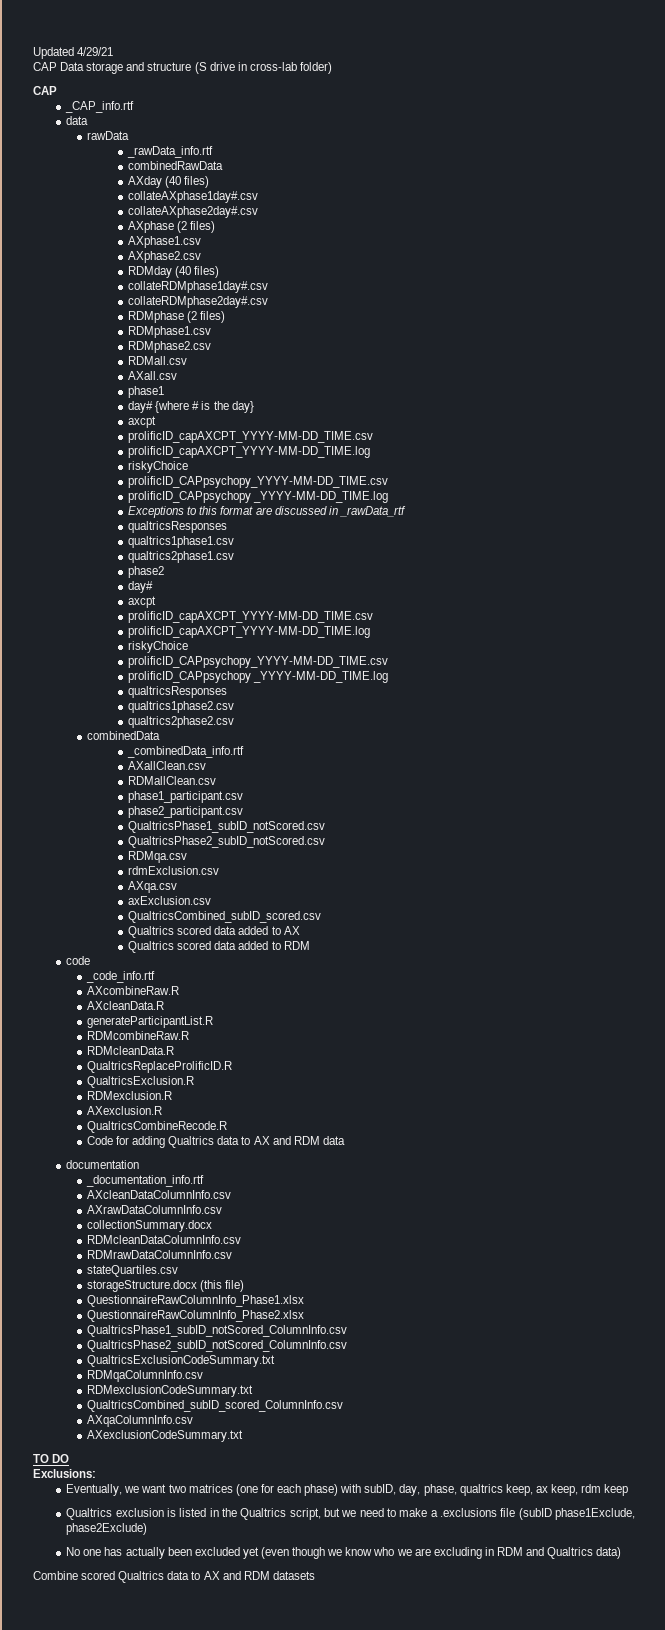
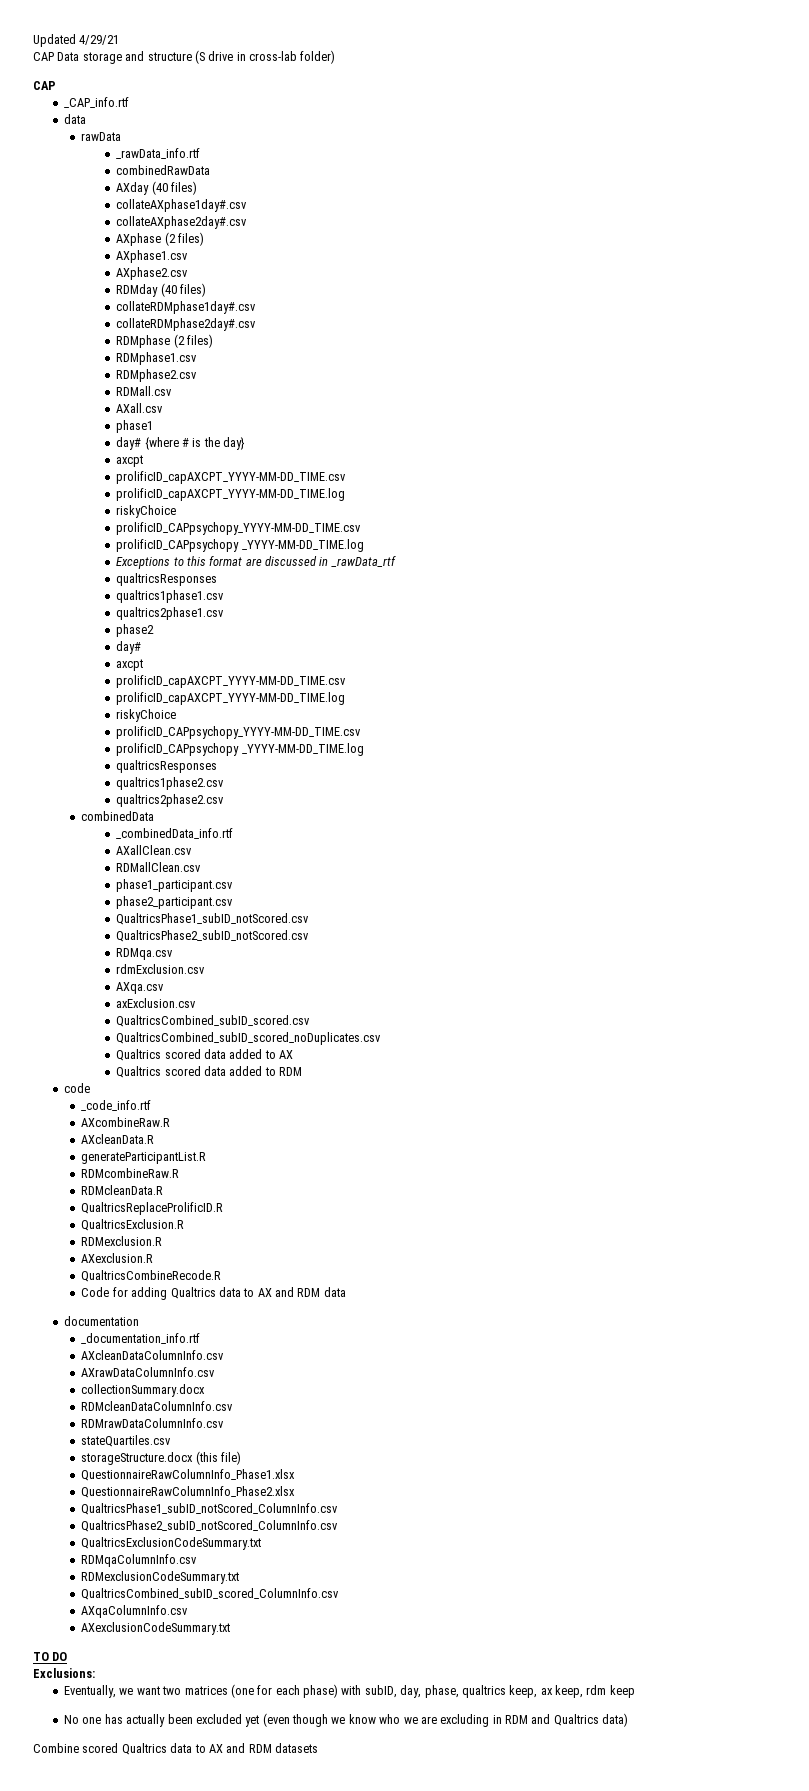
(322, 917) none -> [116,1032,382,1045] // QualtricsCombined_subID_scored_noDuplicates.csv
[66,1508,635,1520] [66,1523,148,1535] // Qualtrics exclusion is listed in the Qualtrics script, but we need to make a .exclusions file (subID phase1Exclude, phase2Exclude) -> (635, 1691) none

